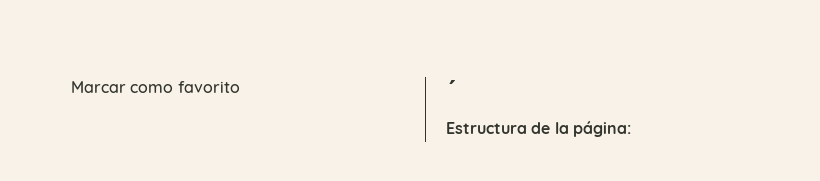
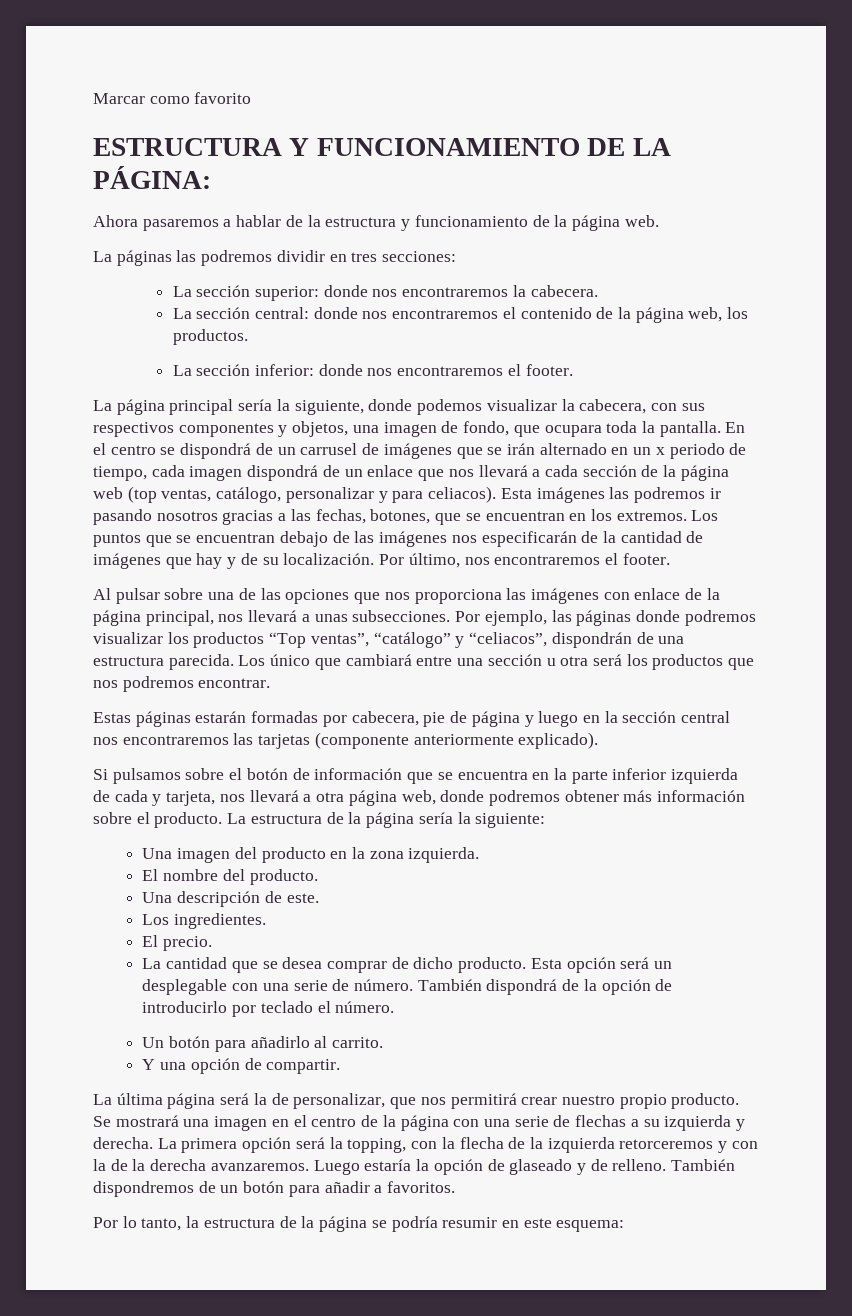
[446,80,459,98] [446,121,631,137] ´ // Estructura de la página: -> [93,138,671,156] [93,166,211,189] [93,215,659,231] [93,250,457,266] [172,285,598,301] [172,307,749,323] [172,329,248,345] [172,364,573,376] [93,399,705,415] [93,421,746,437] [93,443,747,459] [93,465,729,481] [93,486,721,503] [93,509,719,525] [93,531,704,547] [93,553,670,569] [93,588,720,604] [93,610,756,626] [93,632,685,648] [93,654,755,670] [93,676,271,692] [93,711,731,727] [93,732,599,749] [93,768,739,784] [93,790,746,806] [93,812,546,828] [142,847,480,863] [142,869,318,885] [142,891,319,907] [142,913,267,929] [142,935,213,951] [142,957,673,973] [142,979,673,995] [142,1001,395,1017] [142,1036,383,1052] [142,1058,341,1074] [93,1093,740,1109] [93,1115,746,1131] [93,1137,758,1153] [93,1159,736,1175] [93,1181,456,1197] [93,1216,625,1232] ESTRUCTURA Y FUNCIONAMIENTO DE LA PÁGINA: // Ahora pasaremos a hablar de la estructura y funcionamiento de la página web. // La páginas las podremos dividir en tres secciones: // La sección superior: donde nos encontraremos la cabecera. // La sección central: donde nos encontraremos el contenido de la página web, los productos. // La sección inferior: donde nos encontraremos el footer. // La página principal sería la siguiente, donde podemos visualizar la cabecera, con sus respectivos componentes y objetos, una imagen de fondo, que ocupara toda la pantalla. En el centro se dispondrá de un carrusel de imágenes que se irán alternado en un x periodo de tiempo, cada imagen dispondrá de un enlace que nos llevará a cada sección de la página web (top ventas, catálogo, personalizar y para celiacos). Esta imágenes las podremos ir pasando nosotros gracias a las fechas, botones, que se encuentran en los extremos. Los puntos que se encuentran debajo de las imágenes nos especificarán de la cantidad de imágenes que hay y de su localización. Por último, nos encontraremos el footer. // Al pulsar sobre una de las opciones que nos proporciona las imágenes con enlace de la página principal, nos llevará a unas subsecciones. Por ejemplo, las páginas donde podremos visualizar los productos “Top ventas”, “catálogo” y “celiacos”, dispondrán de una estructura parecida. Los único que cambiará entre una sección u otra será los productos que nos podremos encontrar. // Estas páginas estarán formadas por cabecera, pie de página y luego en la sección central nos encontraremos las tarjetas (componente anteriormente explicado). // Si pulsamos sobre el botón de información que se encuentra en la parte inferior izquierda de cada y tarjeta, nos llevará a otra página web, donde podremos obtener más información sobre el producto. La estructura de la página sería la siguiente: // Una imagen del producto en la zona izquierda. // El nombre del producto. // Una descripción de este. // Los ingredientes. // El precio. // La cantidad que se desea comprar de dicho producto. Esta opción será un desplegable con una serie de número. También dispondrá de la opción de introducirlo por teclado el número. // Un botón para añadirlo al carrito. // Y una opción de compartir. // La última página será la de personalizar, que nos permitirá crear nuestro propio producto. Se mostrará una imagen en el centro de la página con una serie de flechas a su izquierda y derecha. La primera opción será la topping, con la flecha de la izquierda retorceremos y con la de la derecha avanzaremos. Luego estaría la opción de glaseado y de relleno. También dispondremos de un botón para añadir a favoritos. // Por lo tanto, la estructura de la página se podría resumir en este esquema:

